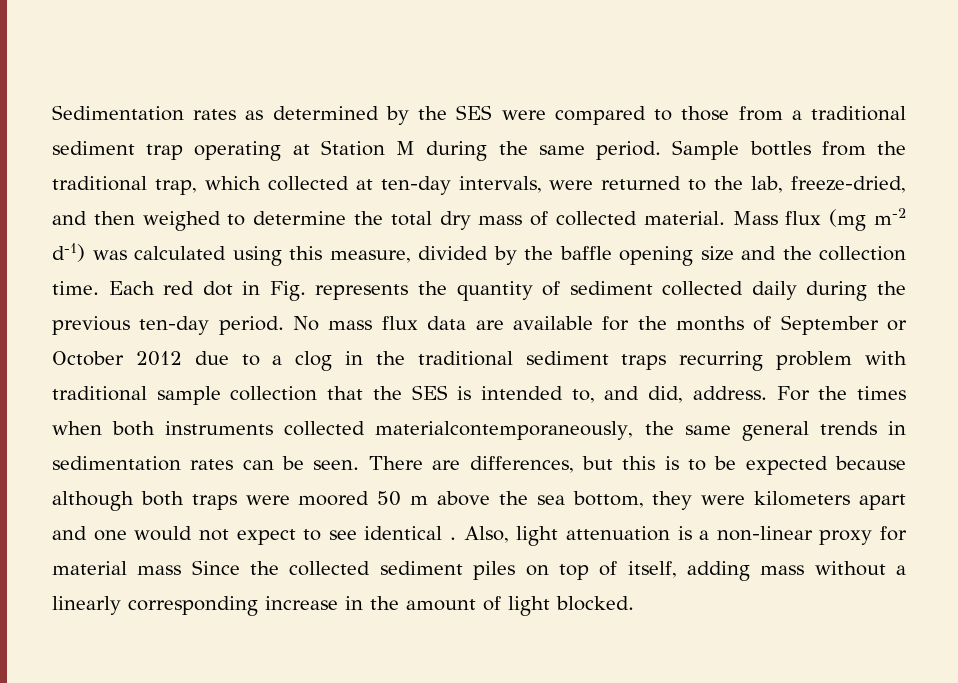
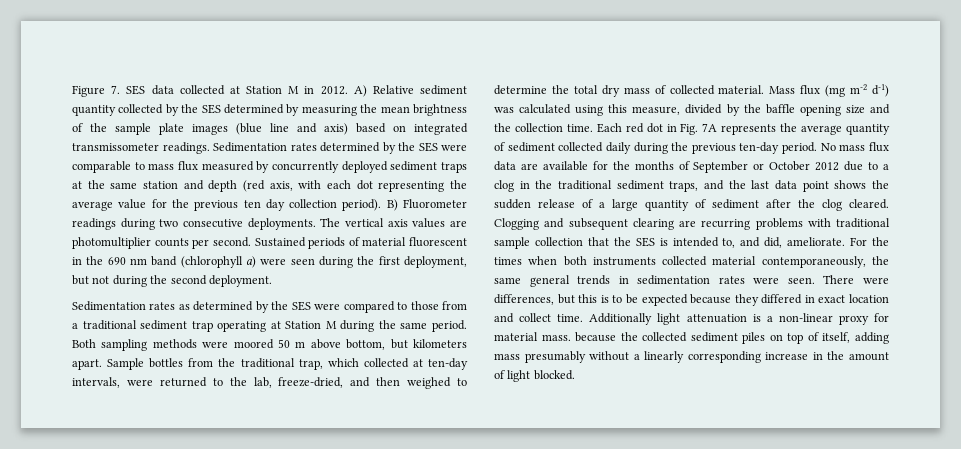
(52, 113) none -> [72,85,468,97] [72,104,467,116] [72,123,468,135] [72,142,467,154] [72,161,468,173] [72,180,468,192] [72,199,468,211] [72,218,468,230] [72,237,467,249] [72,256,467,268] [72,275,272,287] Figure 7. SES data collected at Station M in 2012. A) Relative sediment quantity collected by the SES determined by measuring the mean brightness of the sample plate images (blue line and axis) based on integrated transmissometer readings. Sedimentation rates determined by the SES were comparable to mass flux measured by concurrently deployed sediment traps at the same station and depth (red axis, with each dot representing the average value for the previous ten day collection period). B) Fluorometer readings during two consecutive deployments. The vertical axis values are photomultiplier counts per second. Sustained periods of material fluorescent in the 690 nm band (chlorophyll a) were seen during the first deployment, but not during the second deployment. //
(662, 150) none -> [72,339,467,351] [72,359,102,370] Both sampling methods were moored 50 m above bottom, but kilometers apart.
(306, 291) none -> [702,123,718,132] 7A
(447, 288) none -> [801,125,843,135] average
[621,351,853,371] traps recurring problem -> [669,180,889,192] [494,199,889,211] [494,218,803,230] traps, and the last data point shows the sudden release of a large quantity of sediment after the clog cleared. Clogging and subsequent clearing are recurring problems
[692,386,767,400] address. -> [787,237,846,246] ameliorate.
[375,421,634,440] materialcontemporaneously, -> [712,256,866,268] material contemporaneously,
[242,456,305,470] can be -> [753,277,780,284] were
[432,460,461,470] are -> [863,277,889,284] were
[52,491,906,511] [52,526,509,545] although both traps were moored 50 m above the sea bottom, they were kilometers apart and one would not expect to see identical . Also, -> [734,294,889,306] [494,313,653,325] they differed in exact location and collect time. Additionally
[137,560,240,575] mass Since -> [541,332,617,342] mass. because
(805, 570) none -> [524,351,586,363] presumably

